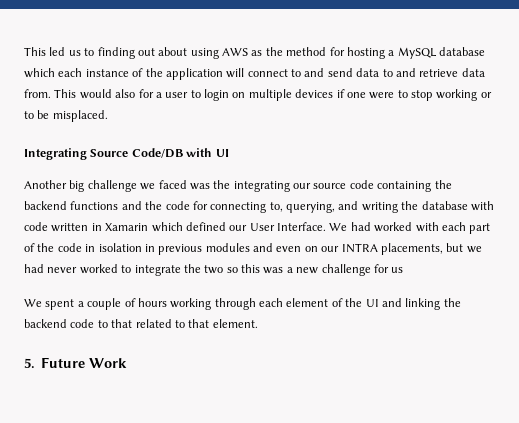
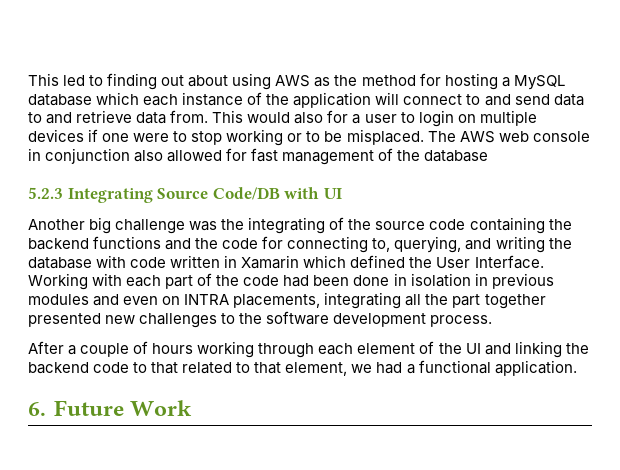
[68,50,81,56] us -> (86, 80) none
(108, 116) // -> [427,131,590,143] [28,148,489,165] [28,187,63,199] The AWS web console in conjunction also allowed for fast management of the database // 5.2.3
[140,180,187,190] we faced -> (186, 226) none
[293,183,311,189] our -> [329,217,372,230] of the
[229,225,248,231] our -> [409,257,433,268] the
[329,222,413,232] We had worked -> [28,273,88,290] Working
(82, 247) none -> [283,275,390,287] had been done
[321,246,340,252] our -> (181, 300) none
[446,243,482,253] [24,264,404,276] [24,299,75,310] but we had never worked to integrate the two so this was a new challenge for us // We spent -> [324,292,546,309] [28,311,493,328] [28,341,64,354] integrating all the part together presented new challenges to the software development process. // After
[212,319,258,328] [24,358,35,369] element. // 5. -> [285,360,577,376] [28,402,46,416] element, we had a functional application. // 6.

